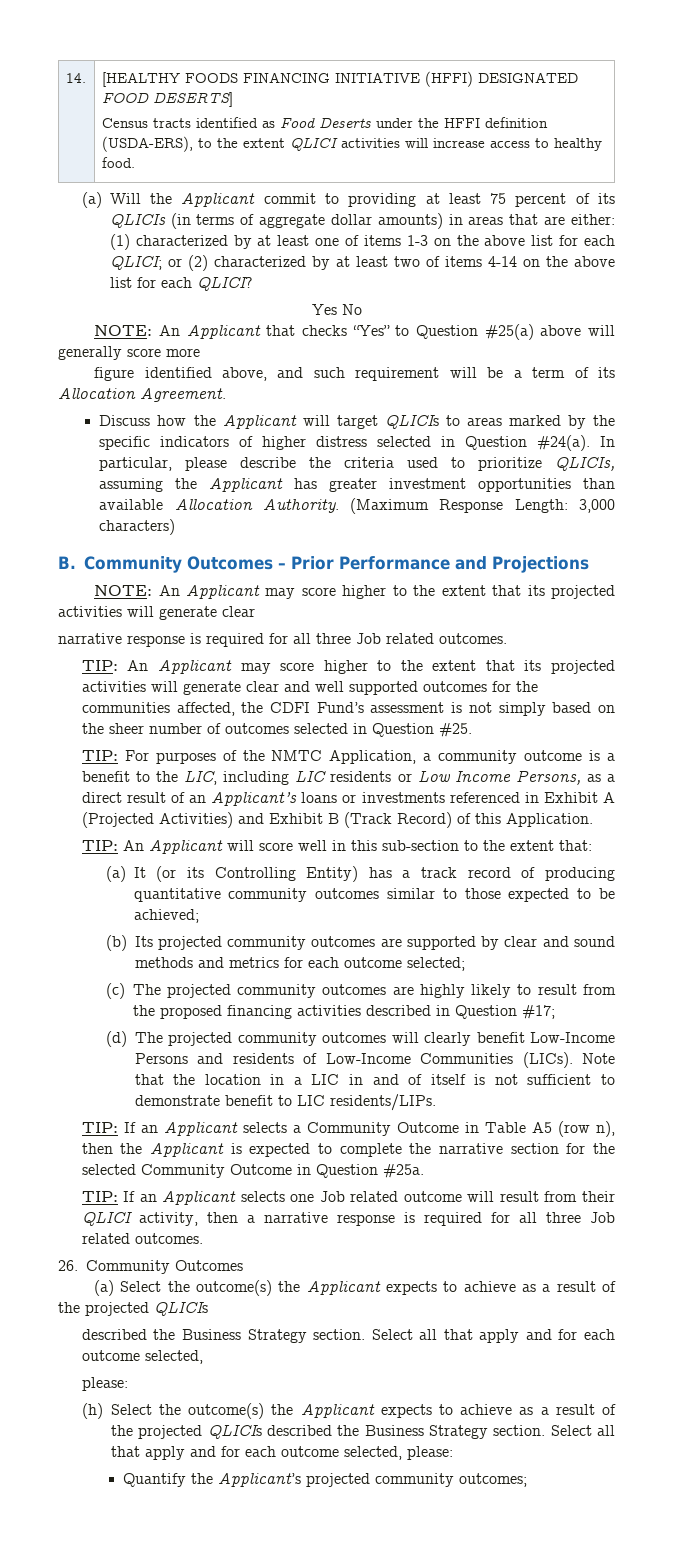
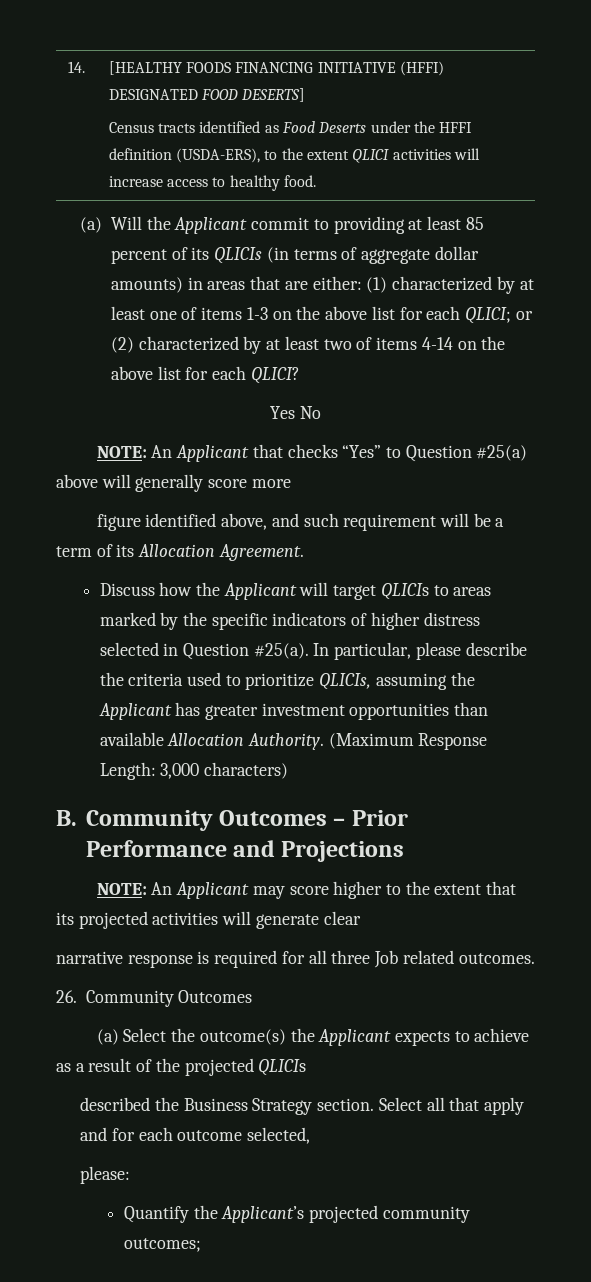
[490,193,507,204] 75 -> [465,217,484,230] 85
[537,435,591,451] #24(a). -> [253,643,309,659] #25(a).
[81,660,615,674] [81,681,538,695] [81,702,616,716] [81,723,472,737] [81,750,615,764] [81,770,615,785] [81,792,615,806] [81,812,593,828] [81,840,592,854] [105,866,615,882] [133,888,615,902] [133,909,199,923] [105,935,615,951] [134,957,465,971] [105,983,616,999] [132,1005,555,1019] [105,1031,615,1047] [134,1052,616,1068] [134,1074,615,1085] [134,1094,436,1111] [81,1121,615,1137] [81,1143,616,1157] [81,1164,424,1178] [81,1191,615,1205] [81,1211,615,1226] [81,1233,203,1244] // TIP: An Applicant may score higher to the extent that its projected activities will generate clear and well supported outcomes for the communities affected, the CDFI Fund’s assessment is not simply based on the sheer number of outcomes selected in Question #25. // TIP: For purposes of the NMTC Application, a community outcome is a benefit to the LIC, including LIC residents or Low Income Persons, as a direct result of an Applicant’s loans or investments referenced in Exhibit A (Projected Activities) and Exhibit B (Track Record) of this Application. // TIP: An Applicant will score well in this sub-section to the extent that: // (a) It (or its Controlling Entity) has a track record of producing quantitative community outcomes similar to those expected to be achieved; // (b) Its projected community outcomes are supported by clear and sound methods and metrics for each outcome selected; // (c) The projected community outcomes are highly likely to result from the proposed financing activities described in Question #17; // (d) The projected community outcomes will clearly benefit Low-Income Persons and residents of Low-Income Communities (LICs). Note that the location in a LIC in and of itself is not sufficient to demonstrate benefit to LIC residents/LIPs. // TIP: If an Applicant selects a Community Outcome in Table A5 (row n), then the Applicant is expected to complete the narrative section for the selected Community Outcome in Question #25a. // TIP: If an Applicant selects one Job related outcome will result from their QLICI activity, then a narrative response is required for all three Job related outcomes. -> (535, 958) none
[81,1403,616,1419] [110,1424,615,1439] [110,1446,453,1460] // (h) Select the outcome(s) the Applicant expects to achieve as a result of the projected QLICIs described the Business Strategy section. Select all that apply and for each outcome selected, please: -> (131, 1175) none

